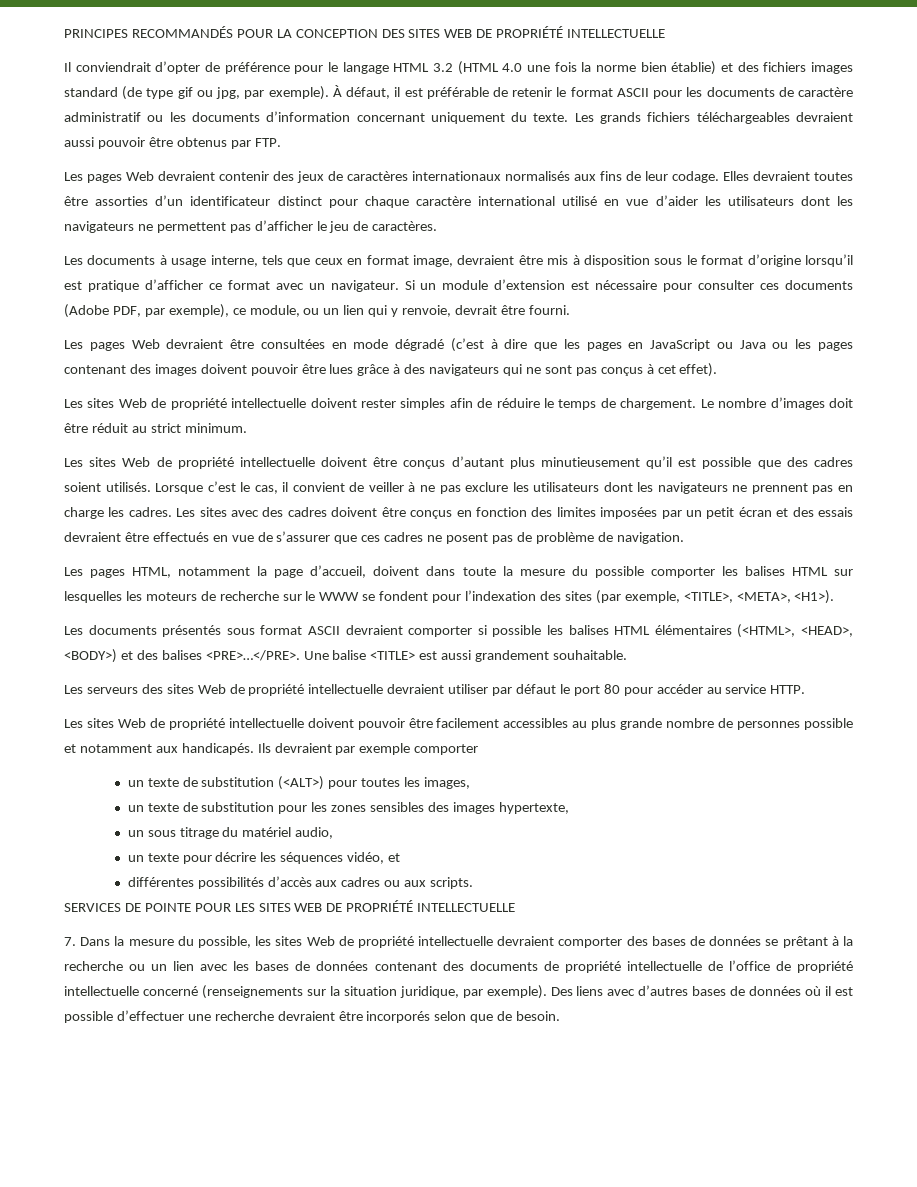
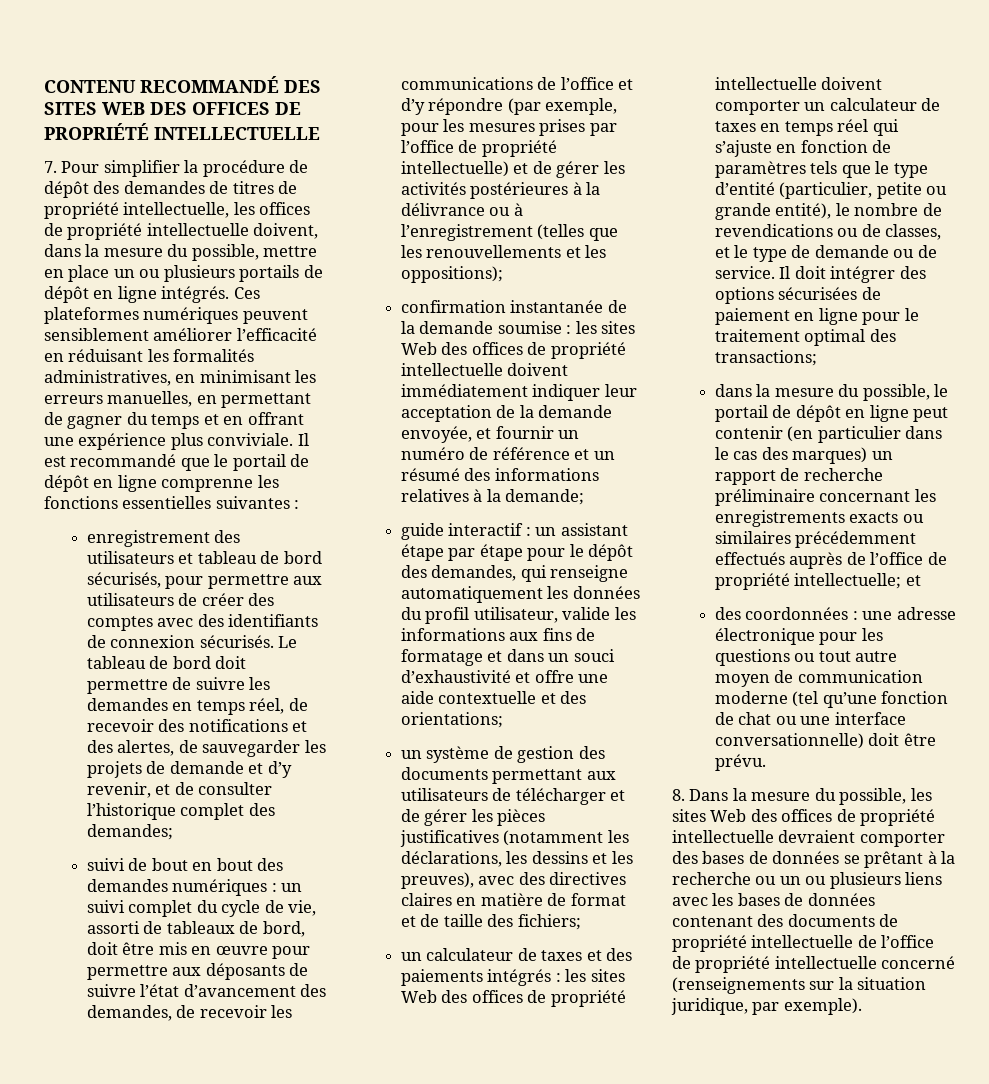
[64,26,666,38] [64,61,853,75] [64,85,854,100] [64,111,853,124] [64,137,281,149] [64,171,853,183] [64,195,853,208] [64,220,438,233] [64,254,853,267] [64,279,854,292] [64,304,570,318] [64,338,854,352] [64,363,718,377] [64,397,854,410] [64,423,247,433] [64,456,853,469] [64,481,853,494] [64,507,853,519] [64,531,684,544] [64,565,853,578] [64,590,835,604] [64,624,854,638] [64,649,628,663] [64,684,806,696] [64,718,853,730] [64,743,479,755] [127,776,470,790] [127,802,569,814] [127,827,334,839] [127,852,401,864] [127,876,474,889] [64,900,516,912] [64,937,76,946] PRINCIPES RECOMMANDÉS POUR LA CONCEPTION DES SITES WEB DE PROPRIÉTÉ INTELLECTUELLE // Il conviendrait d’opter de préférence pour le langage HTML 3.2 (HTML 4.0 une fois la norme bien établie) et des fichiers images standard (de type gif ou jpg, par exemple). À défaut, il est préférable de retenir le format ASCII pour les documents de caractère administratif ou les documents d’information concernant uniquement du texte. Les grands fichiers téléchargeables devraient aussi pouvoir être obtenus par FTP. // Les pages Web devraient contenir des jeux de caractères internationaux normalisés aux fins de leur codage. Elles devraient toutes être assorties d’un identificateur distinct pour chaque caractère international utilisé en vue d’aider les utilisateurs dont les navigateurs ne permettent pas d’afficher le jeu de caractères. // Les documents à usage interne, tels que ceux en format image, devraient être mis à disposition sous le format d’origine lorsqu’il est pratique d’afficher ce format avec un navigateur. Si un module d’extension est nécessaire pour consulter ces documents (Adobe PDF, par exemple), ce module, ou un lien qui y renvoie, devrait être fourni. // Les pages Web devraient être consultées en mode dégradé (c’est à dire que les pages en JavaScript ou Java ou les pages contenant des images doivent pouvoir être lues grâce à des navigateurs qui ne sont pas conçus à cet effet). // Les sites Web de propriété intellectuelle doivent rester simples afin de réduire le temps de chargement. Le nombre d’images doit être réduit au strict minimum. // Les sites Web de propriété intellectuelle doivent être conçus d’autant plus minutieusement qu’il est possible que des cadres soient utilisés. Lorsque c’est le cas, il convient de veiller à ne pas exclure les utilisateurs dont les navigateurs ne prennent pas en charge les cadres. Les sites avec des cadres doivent être conçus en fonction des limites imposées par un petit écran et des essais devraient être effectués en vue de s’assurer que ces cadres ne posent pas de problème de navigation. // Les pages HTML, notamment la page d’accueil, doivent dans toute la mesure du possible comporter les balises HTML sur lesquelles les moteurs de recherche sur le WWW se fondent pour l’indexation des sites (par exemple, <TITLE>, <META>, <H1>). // Les documents présentés sous format ASCII devraient comporter si possible les balises HTML élémentaires (<HTML>, <HEAD>, <BODY>) et des balises <PRE>…</PRE>. Une balise <TITLE> est aussi grandement souhaitable. // Les serveurs des sites Web de propriété intellectuelle devraient utiliser par défaut le port 80 pour accéder au service HTTP. // Les sites Web de propriété intellectuelle doivent pouvoir être facilement accessibles au plus grande nombre de personnes possible et notamment aux handicapés. Ils devraient par exemple comporter // un texte de substitution (<ALT>) pour toutes les images, // un texte de substitution pour les zones sensibles des images hypertexte, // un sous titrage du matériel audio, // un texte pour décrire les séquences vidéo, et // différentes possibilités d’accès aux cadres ou aux scripts. // SERVICES DE POINTE POUR LES SITES WEB DE PROPRIÉTÉ INTELLECTUELLE // 7. -> [44,76,321,93] [44,102,301,115] [44,123,320,140] [44,160,309,177] [44,181,298,198] [44,202,311,219] [44,223,319,240] [44,244,318,261] [44,265,323,282] [44,286,260,303] [44,307,308,324] [44,328,317,341] [44,349,255,362] [44,370,317,386] [44,391,312,408] [44,412,304,429] [44,433,309,450] [44,454,310,471] [44,475,279,492] [44,496,300,509] [86,530,241,547] [86,551,322,564] [86,572,323,589] [86,593,275,606] [86,614,319,631] [86,635,298,648] [86,656,247,669] [86,677,271,694] [86,698,308,715] [86,719,308,732] [86,740,326,757] [86,761,292,778] [86,782,273,798] [86,803,275,820] [86,824,173,840] [86,858,284,871] [86,879,303,896] [86,900,317,917] [86,921,305,937] [86,942,311,959] [86,963,309,980] [86,984,327,997] [86,1005,293,1021] [400,77,634,90] [400,98,618,115] [400,119,617,136] [400,140,557,157] [400,161,625,178] [400,182,601,199] [400,203,523,216] [400,224,618,241] [400,245,607,258] [400,266,503,283] [400,300,627,313] [400,321,636,334] [400,342,626,359] [400,363,569,376] [400,384,637,401] [400,405,613,422] [400,426,580,443] [400,447,615,460] [400,468,599,481] [400,489,585,505] [400,523,628,540] [400,544,634,561] [400,565,629,582] [400,586,640,603] [400,607,636,624] [400,628,596,641] [400,649,615,666] [400,670,609,683] [400,691,587,704] [400,712,503,728] [400,746,605,763] [400,767,616,784] [400,788,626,805] [400,809,546,826] [399,830,629,847] [400,851,633,867] [400,872,627,889] [400,893,626,906] [400,914,581,930] [400,948,633,961] [400,969,625,986] [400,990,626,1007] [714,77,883,90] [714,98,941,115] [714,119,899,136] [714,140,892,157] [714,161,928,178] [714,182,948,199] [714,203,942,220] [714,224,942,240] [714,245,937,262] [714,266,926,283] [714,287,881,304] [714,308,919,325] [714,329,896,346] [714,350,817,366] [714,384,949,401] [714,405,949,422] [714,426,943,443] [714,447,893,464] [714,468,883,485] [714,489,936,506] [714,510,924,527] [714,531,917,548] [714,552,947,569] [714,573,921,590] [714,607,956,620] [714,628,883,645] [714,649,898,666] [714,670,923,687] [714,691,949,708] [714,712,906,725] [714,733,936,749] [714,754,766,771] [672,789,685,801] CONTENU RECOMMANDÉ DES SITES WEB DES OFFICES DE PROPRIÉTÉ INTELLECTUELLE // 7. Pour simplifier la procédure de dépôt des demandes de titres de propriété intellectuelle, les offices de propriété intellectuelle doivent, dans la mesure du possible, mettre en place un ou plusieurs portails de dépôt en ligne intégrés. Ces plateformes numériques peuvent sensiblement améliorer l’efficacité en réduisant les formalités administratives, en minimisant les erreurs manuelles, en permettant de gagner du temps et en offrant une expérience plus conviviale. Il est recommandé que le portail de dépôt en ligne comprenne les fonctions essentielles suivantes : // enregistrement des utilisateurs et tableau de bord sécurisés, pour permettre aux utilisateurs de créer des comptes avec des identifiants de connexion sécurisés. Le tableau de bord doit permettre de suivre les demandes en temps réel, de recevoir des notifications et des alertes, de sauvegarder les projets de demande et d’y revenir, et de consulter l’historique complet des demandes; // suivi de bout en bout des demandes numériques : un suivi complet du cycle de vie, assorti de tableaux de bord, doit être mis en œuvre pour permettre aux déposants de suivre l’état d’avancement des demandes, de recevoir les communications de l’office et d’y répondre (par exemple, pour les mesures prises par l’office de propriété intellectuelle) et de gérer les activités postérieures à la délivrance ou à l’enregistrement (telles que les renouvellements et les oppositions); // confirmation instantanée de la demande soumise : les sites Web des offices de propriété intellectuelle doivent immédiatement indiquer leur acceptation de la demande envoyée, et fournir un numéro de référence et un résumé des informations relatives à la demande; // guide interactif : un assistant étape par étape pour le dépôt des demandes, qui renseigne automatiquement les données du profil utilisateur, valide les informations aux fins de formatage et dans un souci d’exhaustivité et offre une aide contextuelle et des orientations; // un système de gestion des documents permettant aux utilisateurs de télécharger et de gérer les pièces justificatives (notamment les déclarations, les dessins et les preuves), avec des directives claires en matière de format et de taille des fichiers; // un calculateur de taxes et des paiements intégrés : les sites Web des offices de propriété intellectuelle doivent comporter un calculateur de taxes en temps réel qui s’ajuste en fonction de paramètres tels que le type d’entité (particulier, petite ou grande entité), le nombre de revendications ou de classes, et le type de demande ou de service. Il doit intégrer des options sécurisées de paiement en ligne pour le traitement optimal des transactions; // dans la mesure du possible, le portail de dépôt en ligne peut contenir (en particulier dans le cas des marques) un rapport de recherche préliminaire concernant les enregistrements exacts ou similaires précédemment effectués auprès de l’office de propriété intellectuelle; et // des coordonnées : une adresse électronique pour les questions ou tout autre moyen de communication moderne (tel qu’une fonction de chat ou une interface conversationnelle) doit être prévu. // 8.
(335, 941) none -> [750,809,833,822] des offices
[173,961,195,971] lien -> [805,872,943,889] ou plusieurs liens
[550,985,854,996] [64,1010,561,1023] Des liens avec d’autres bases de données où il est possible d’effectuer une recherche devraient être incorporés selon que de besoin. -> (862, 1006) none

